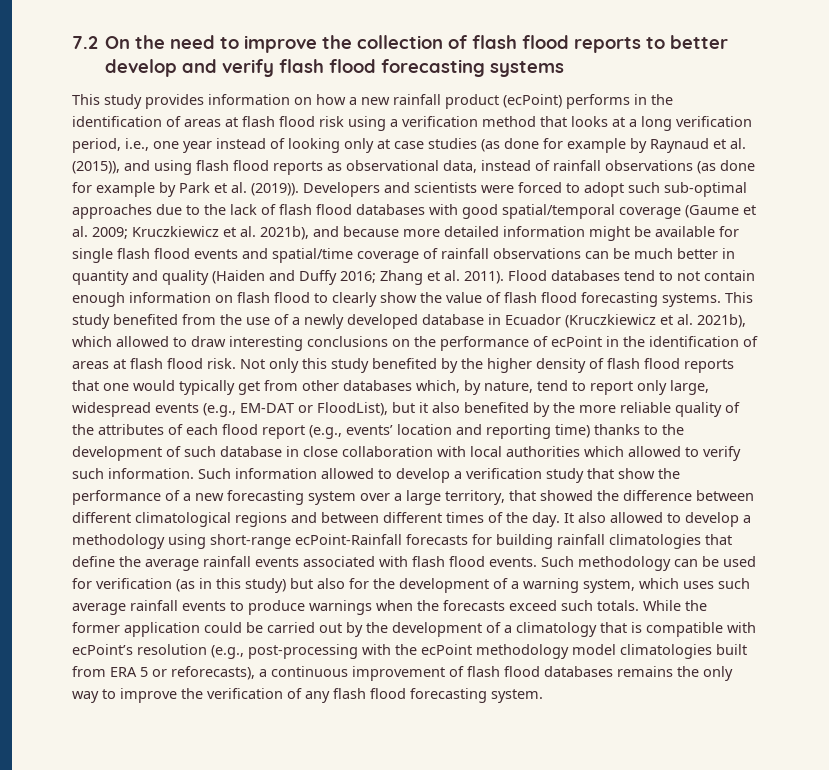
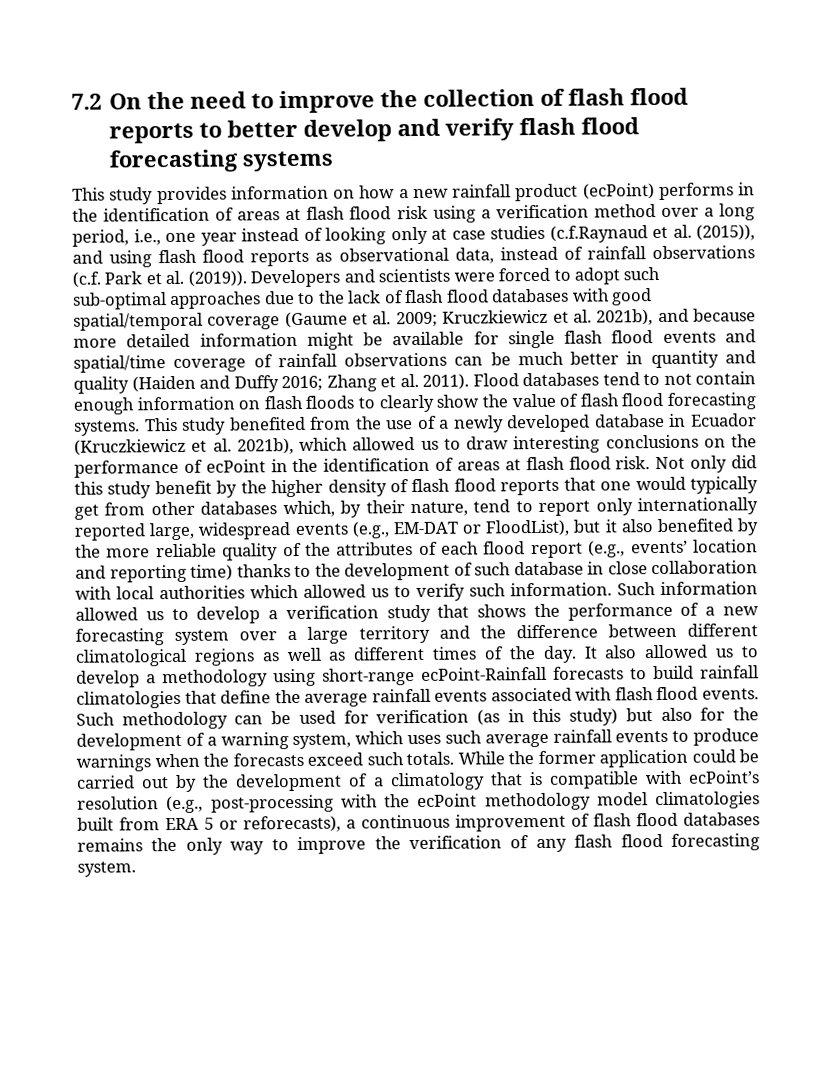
[540,116,625,127] that looks at -> [660,207,699,217] over
[676,116,752,127] verification -> (755, 212) none
[481,138,709,153] (as done for example by Raynaud -> [549,225,648,243] (c.f.Raynaud
[697,160,755,174] [72,182,176,197] (as done for example by -> [72,271,101,288] (c.f.
[274,292,310,303] flood -> [305,395,355,409] floods
(169, 341) none -> [420,440,439,450] us
(299, 365) none -> [731,455,757,469] did
[372,358,437,369] benefited -> [154,480,212,495] benefit
(481, 387) none -> [365,500,405,514] their
(667, 387) none -> [637,497,758,516] [74,523,146,541] internationally reported
(681, 451) none -> [371,588,389,598] us
(374, 473) none -> [145,611,164,621] us
[618,468,655,479] show -> [477,604,527,618] shows
[445,490,593,505] territory, that showed -> [358,625,470,644] territory and
[291,512,379,523] and between -> [261,647,347,662] as well as
(663, 517) none -> [715,648,735,658] us
[472,534,553,549] for building -> [630,665,694,680] to build

